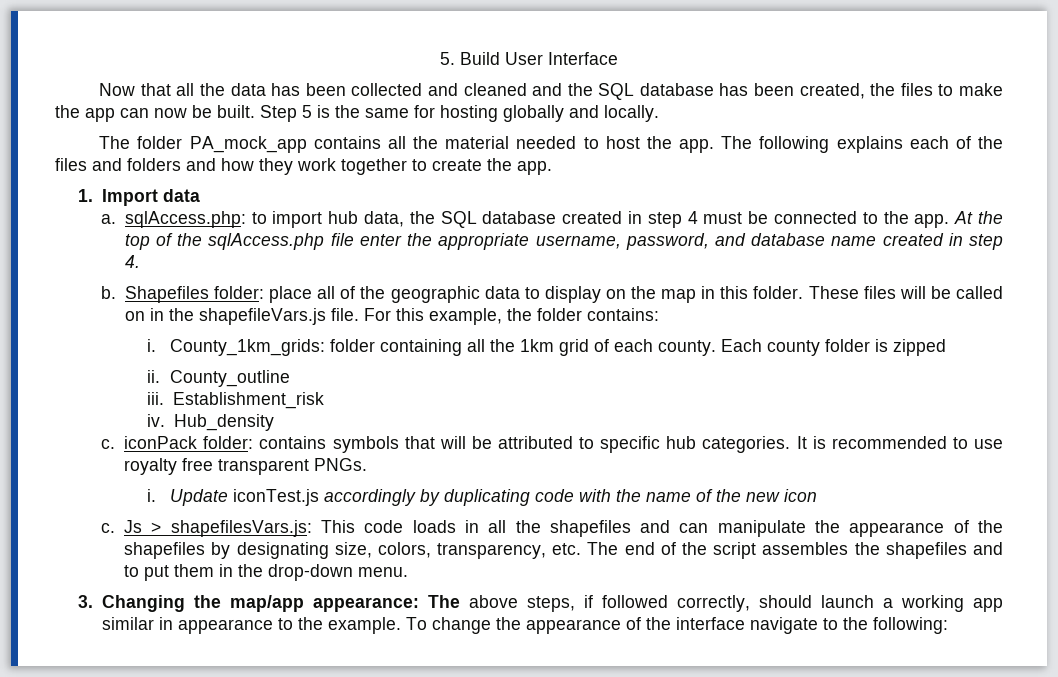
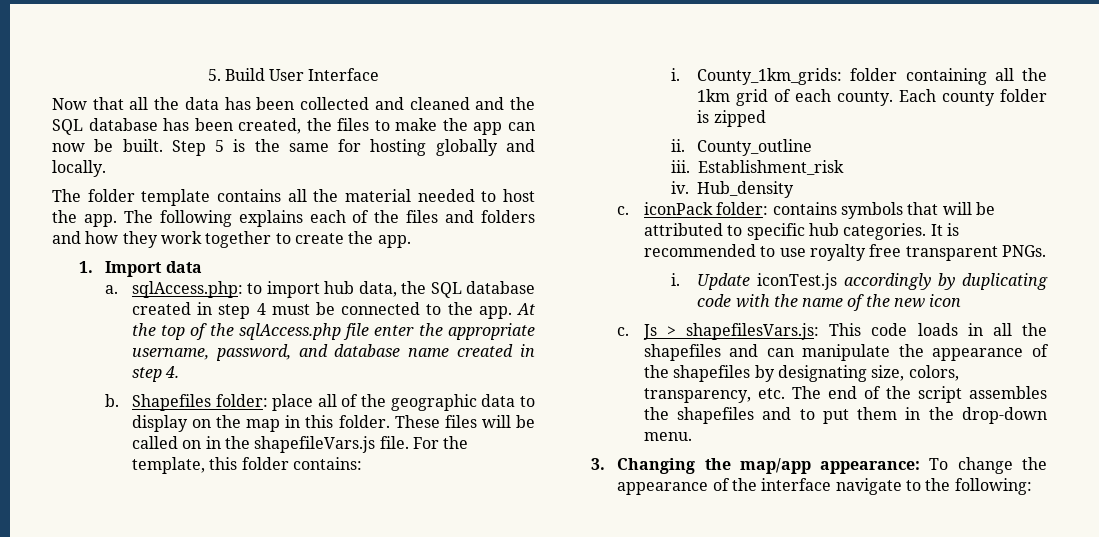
[189,136,307,153] PA_mock_app -> [141,189,211,206] template
[395,308,532,325] this example, the -> [443,436,469,449] [131,457,238,474] the template, this
[427,595,1003,612] [101,617,401,634] The above steps, if followed correctly, should launch a working app similar in appearance to the example. -> (921, 467) none

